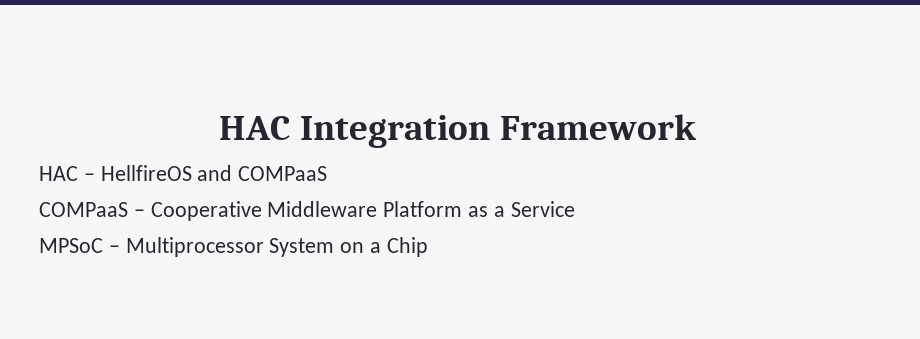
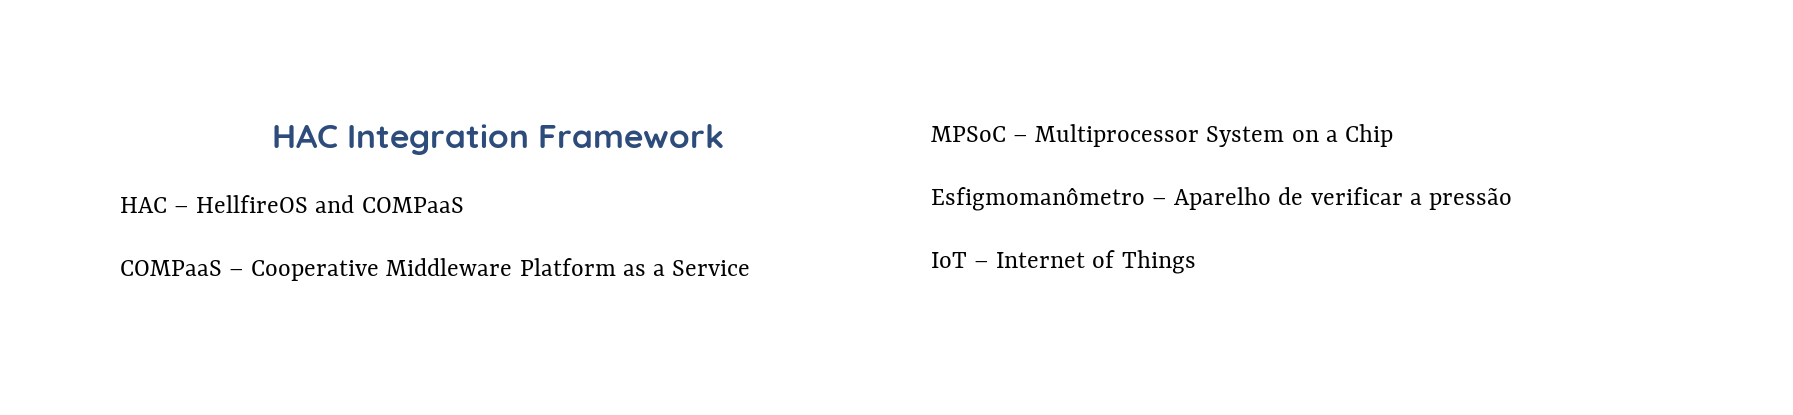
(428, 247) none -> [931,187,1512,211] [931,250,1196,274] // Esfigmomanômetro – Aparelho de verificar a pressão // IoT – Internet of Things

